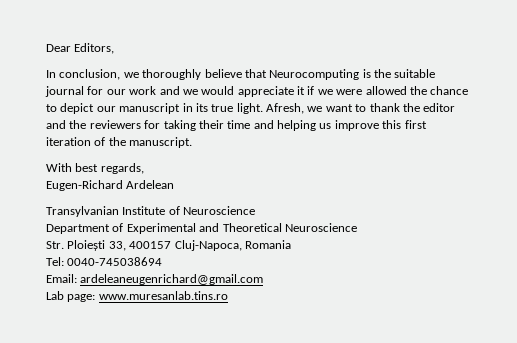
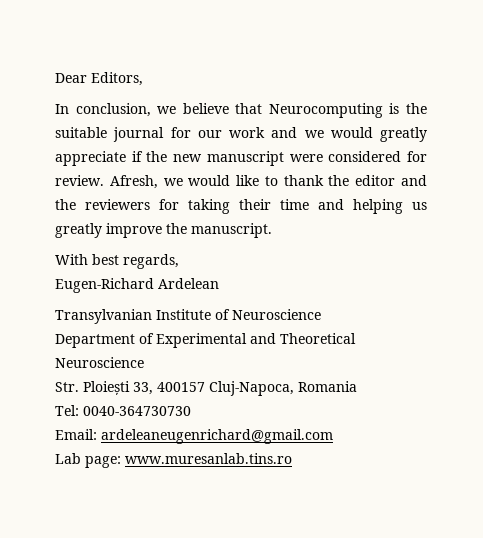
[142,69,202,80] thoroughly -> (177, 110) none
[237,86,469,97] [46,103,353,114] appreciate it if we were allowed the chance to depict our manuscript in its true light. Afresh, we want -> [380,127,427,142] [55,151,427,166] [55,175,260,189] greatly appreciate if the new manuscript were considered for review. Afresh, we would like
[334,120,427,131] [46,137,106,146] improve this first iteration of -> [55,223,162,238] greatly improve
[67,257,163,266] 0040-745038694 -> [83,406,191,416] 0040-364730730

